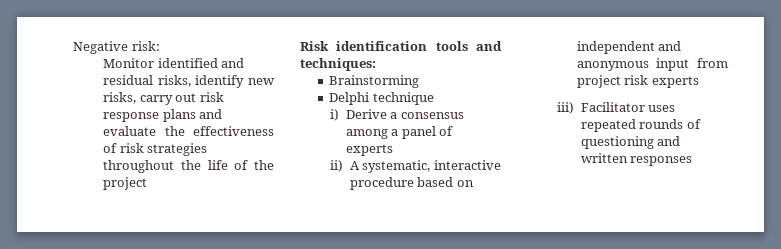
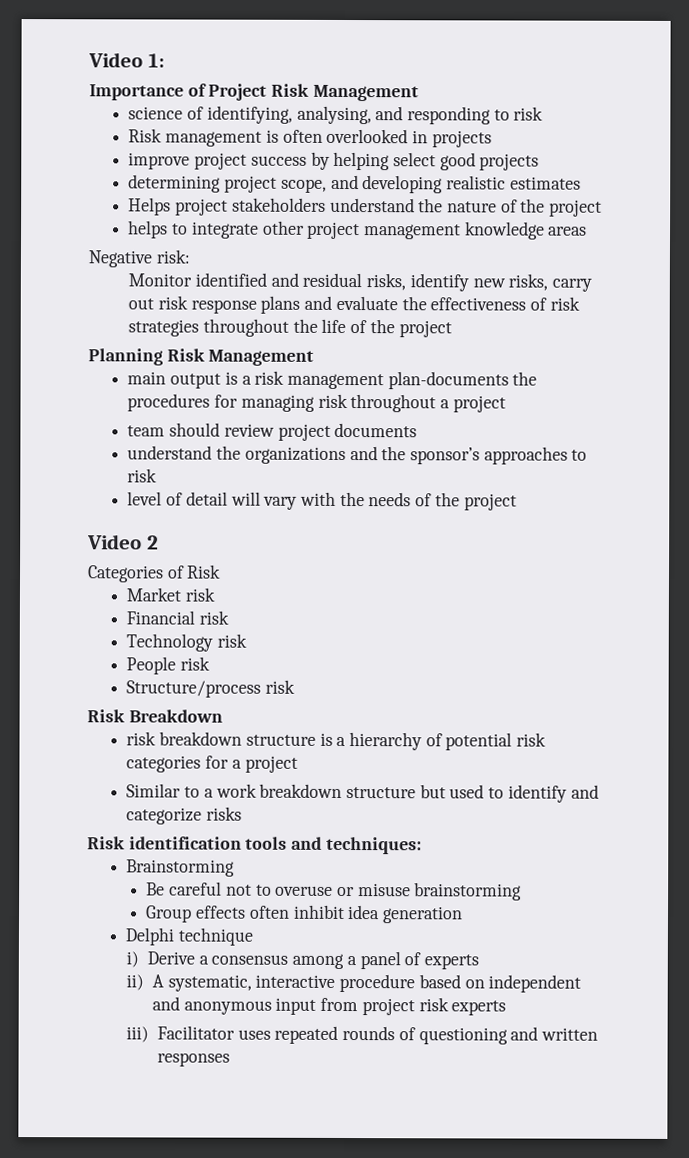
(73, 47) none -> [88,52,165,68] [89,83,419,102] [128,105,544,125] [128,128,492,148] [128,151,540,171] [128,174,581,194] [128,197,603,217] [128,220,588,240] Video 1: // Importance of Project Risk Management // science of identifying, analysing, and responding to risk // Risk management is often overlooked in projects // improve project success by helping select good projects // determining project scope, and developing realistic estimates // Helps project stakeholders understand the nature of the project // helps to integrate other project management knowledge areas //
(148, 183) none -> [88,348,315,366] [127,370,538,390] [127,393,506,413] [127,422,418,441] [127,445,588,465] [127,468,158,483] [127,491,517,511] [87,534,159,550] [87,564,222,583] [126,587,216,602] [126,610,230,625] [126,633,248,652] [126,656,211,675] [126,679,296,698] [87,709,223,723] [126,731,547,751] [126,755,298,773] [126,783,599,803] [126,806,243,825] // Planning Risk Management // main output is a risk management plan-documents the procedures for managing risk throughout a project // team should review project documents // understand the organizations and the sponsor’s approaches to risk // level of detail will vary with the needs of the project // Video 2 // Categories of Risk // Market risk // Financial risk // Technology risk // People risk // Structure/process risk // Risk Breakdown // risk breakdown structure is a hierarchy of potential risk categories for a project // Similar to a work breakdown structure but used to identify and categorize risks
(420, 81) none -> [146,881,523,901] [145,904,464,924] // Be careful not to overuse or misuse brainstorming // Group effects often inhibit idea generation

